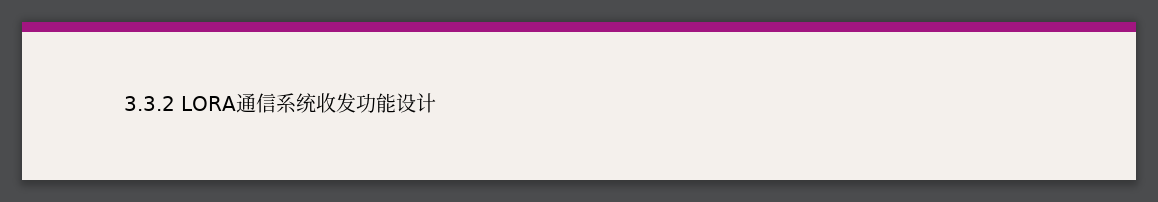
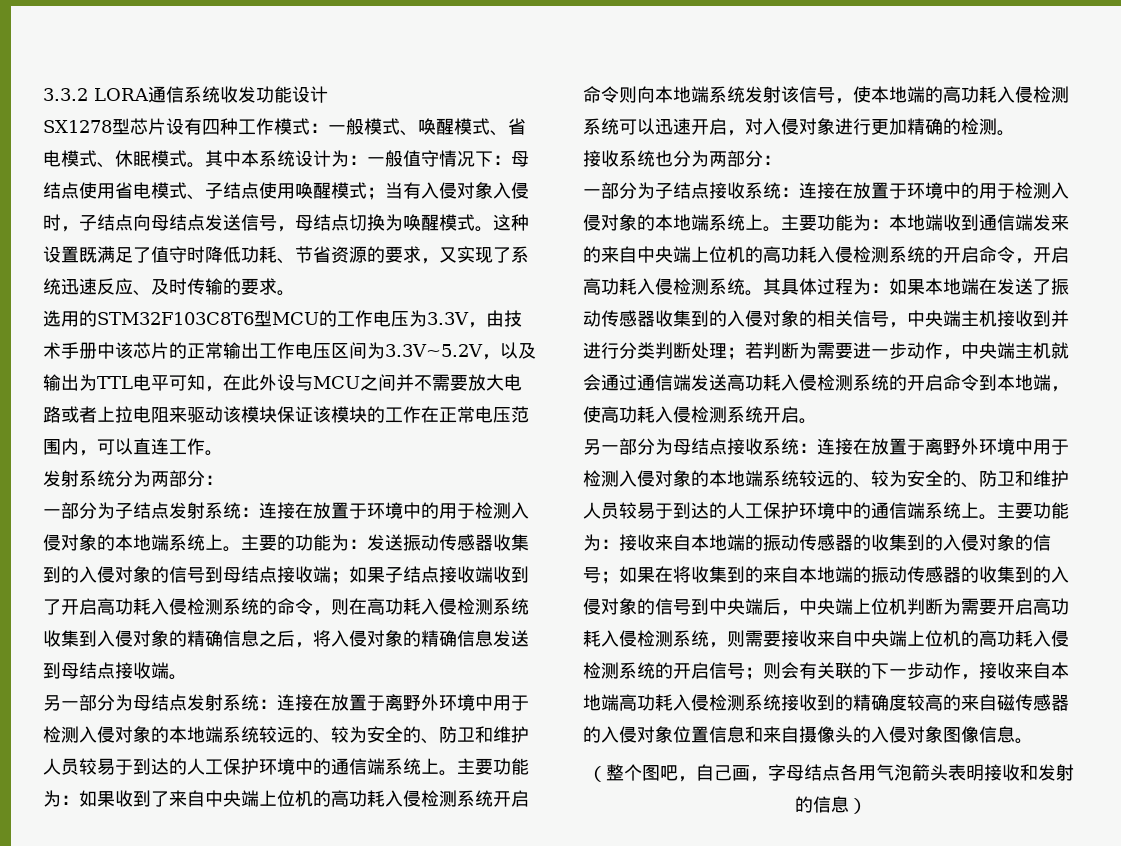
(436, 103) none -> [43,118,526,136] [43,150,529,168] [43,182,529,200] [43,214,529,232] [43,246,529,264] [43,278,295,296] [43,310,522,328] [43,342,536,360] [43,374,522,392] [43,406,529,423] [43,438,223,456] [43,470,223,487] [43,502,529,519] [43,534,529,552] [43,566,529,584] [43,598,529,616] [43,630,529,648] [43,662,187,680] [43,694,529,711] [43,726,529,744] [43,758,529,776] [43,790,529,807] [583,86,1069,104] [583,118,1015,136] [583,150,781,167] [583,182,1069,199] [583,214,1069,232] [583,246,1069,264] [583,278,1069,296] [583,310,1069,328] [583,342,1069,360] [583,374,1069,392] [583,406,817,424] [583,438,1069,455] [583,470,1069,488] [583,502,1069,520] [583,534,1051,551] [583,566,1069,584] [583,598,1069,616] [583,630,1069,648] [583,662,1069,680] [583,694,1069,711] [583,726,1033,744] [587,764,1074,782] [794,796,867,814] // SX1278型芯片设有四种工作模式：一般模式、唤醒模式、省电模式、休眠模式。其中本系统设计为：一般值守情况下：母结点使用省电模式、子结点使用唤醒模式；当有入侵对象入侵时，子结点向母结点发送信号，母结点切换为唤醒模式。这种设置既满足了值守时降低功耗、节省资源的要求，又实现了系统迅速反应、及时传输的要求。 // 选用的STM32F103C8T6型MCU的工作电压为3.3V，由技术手册中该芯片的正常输出工作电压区间为3.3V~5.2V，以及输出为TTL电平可知，在此外设与MCU之间并不需要放大电路或者上拉电阻来驱动该模块保证该模块的工作在正常电压范围内，可以直连工作。 // 发射系统分为两部分： // 一部分为子结点发射系统：连接在放置于环境中的用于检测入侵对象的本地端系统上。主要的功能为：发送振动传感器收集到的入侵对象的信号到母结点接收端；如果子结点接收端收到了开启高功耗入侵检测系统的命令，则在高功耗入侵检测系统收集到入侵对象的精确信息之后，将入侵对象的精确信息发送到母结点接收端。 // 另一部分为母结点发射系统：连接在放置于离野外环境中用于检测入侵对象的本地端系统较远的、较为安全的、防卫和维护人员较易于到达的人工保护环境中的通信端系统上。主要功能为：如果收到了来自中央端上位机的高功耗入侵检测系统开启命令则向本地端系统发射该信号，使本地端的高功耗入侵检测系统可以迅速开启，对入侵对象进行更加精确的检测。 // 接收系统也分为两部分： // 一部分为子结点接收系统：连接在放置于环境中的用于检测入侵对象的本地端系统上。主要功能为：本地端收到通信端发来的来自中央端上位机的高功耗入侵检测系统的开启命令，开启高功耗入侵检测系统。其具体过程为：如果本地端在发送了振动传感器收集到的入侵对象的相关信号，中央端主机接收到并进行分类判断处理；若判断为需要进一步动作，中央端主机就会通过通信端发送高功耗入侵检测系统的开启命令到本地端，使高功耗入侵检测系统开启。 // 另一部分为母结点接收系统：连接在放置于离野外环境中用于检测入侵对象的本地端系统较远的、较为安全的、防卫和维护人员较易于到达的人工保护环境中的通信端系统上。主要功能为：接收来自本地端的振动传感器的收集到的入侵对象的信号；如果在将收集到的来自本地端的振动传感器的收集到的入侵对象的信号到中央端后，中央端上位机判断为需要开启高功耗入侵检测系统，则需要接收来自中央端上位机的高功耗入侵检测系统的开启信号；则会有关联的下一步动作，接收来自本地端高功耗入侵检测系统接收到的精确度较高的来自磁传感器的入侵对象位置信息和来自摄像头的入侵对象图像信息。 // （整个图吧，自己画，字母结点各用气泡箭头表明接收和发射的信息）

